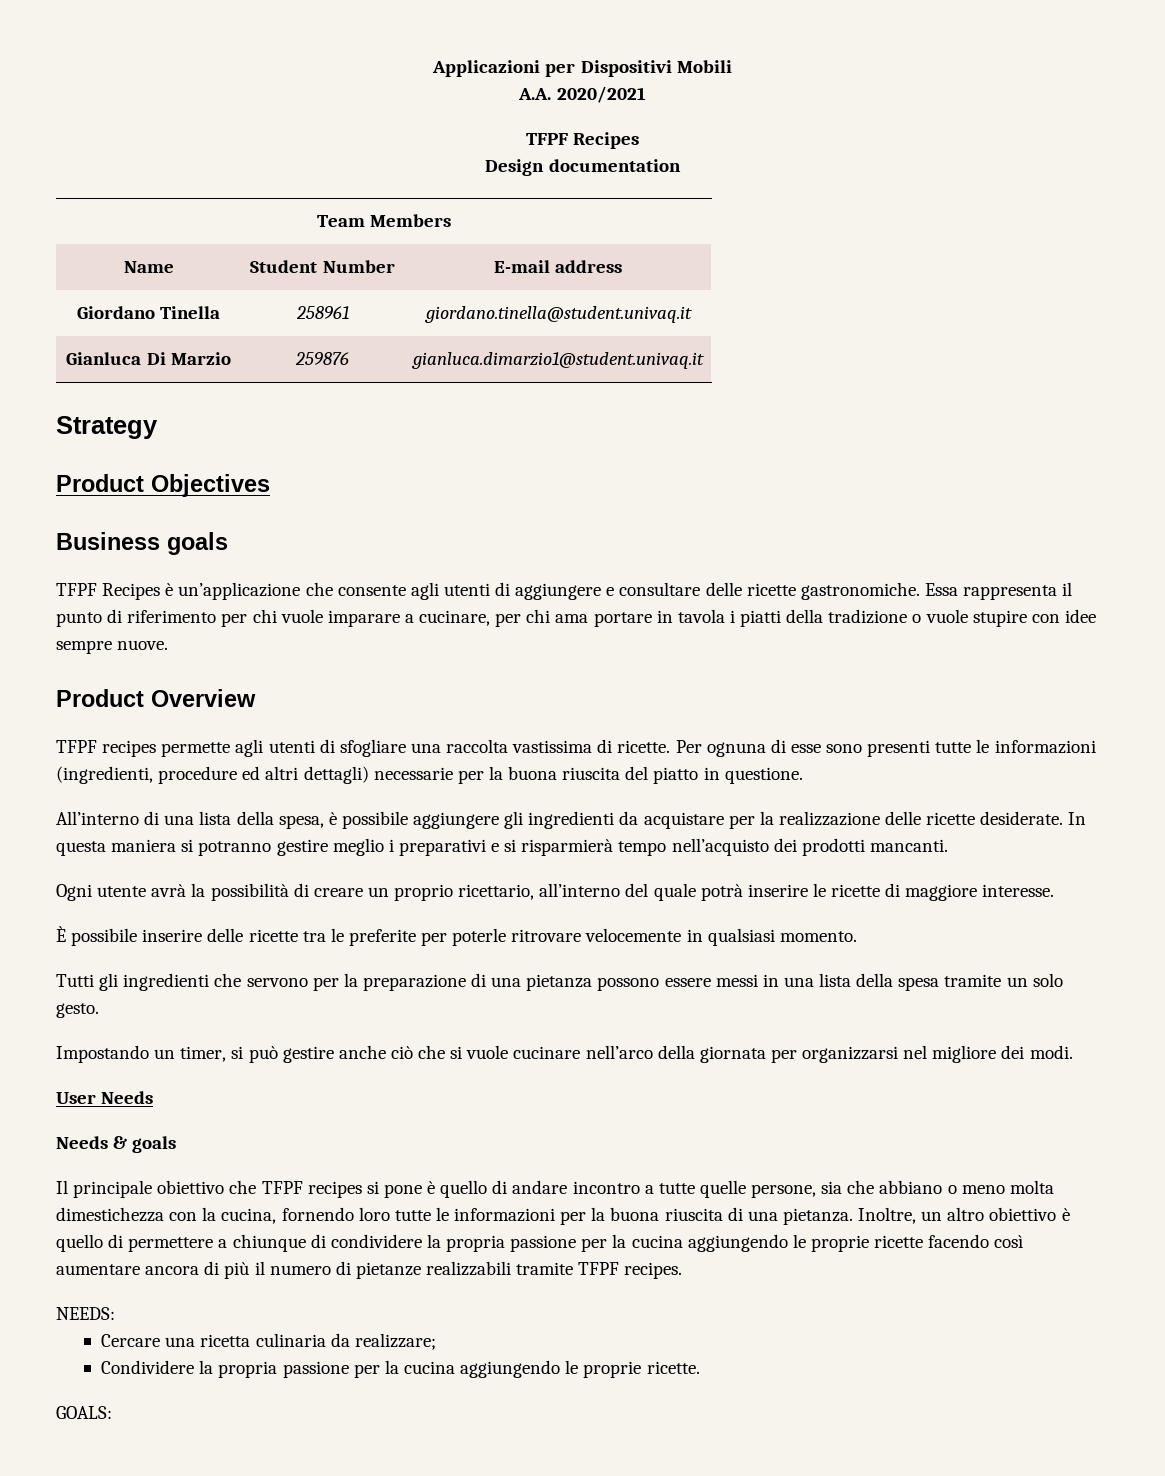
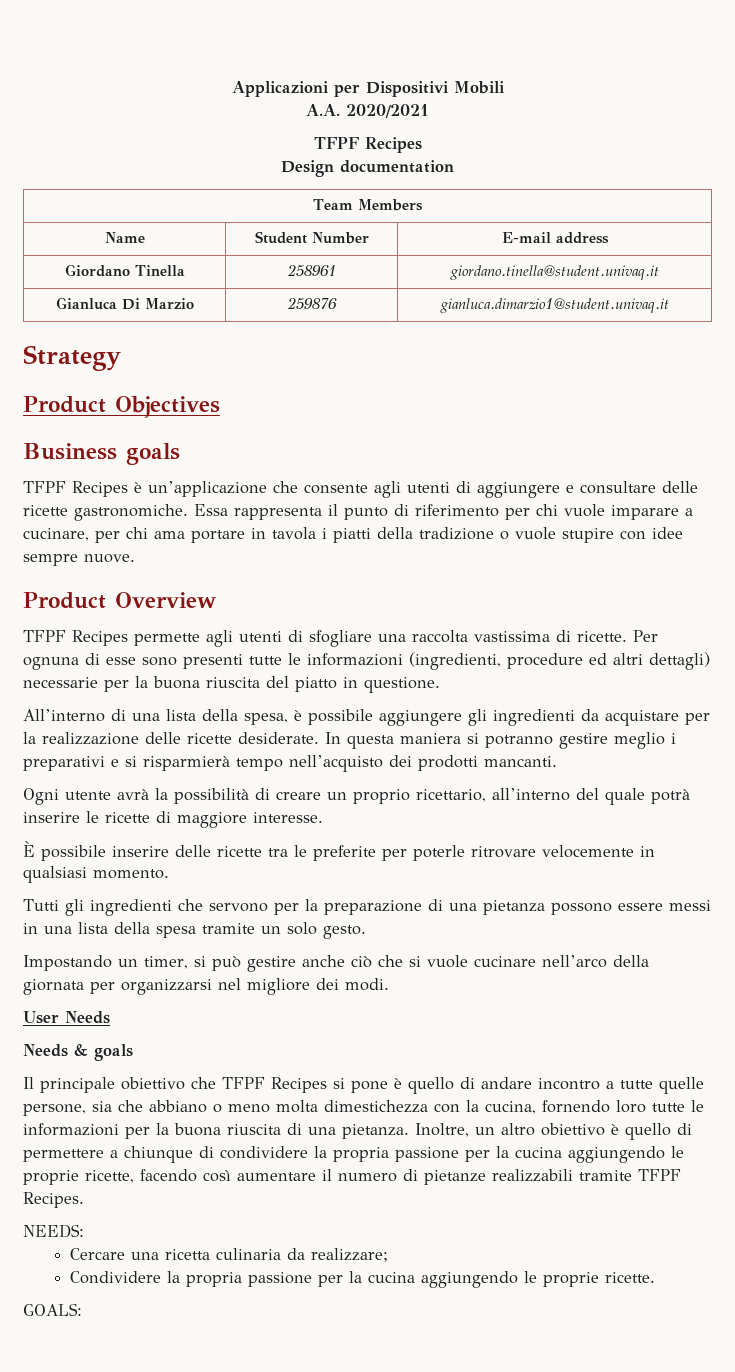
[102,740,157,757] recipes -> [72,630,128,646] Recipes
[307,1181,362,1198] recipes -> [271,1077,327,1093] Recipes
[874,1235,924,1248] ricette -> [85,1170,134,1183] ricette,
[145,1261,250,1279] ancora di più -> (316, 1176) none
[624,1262,683,1279] recipes. -> [23,1192,84,1208] Recipes.

